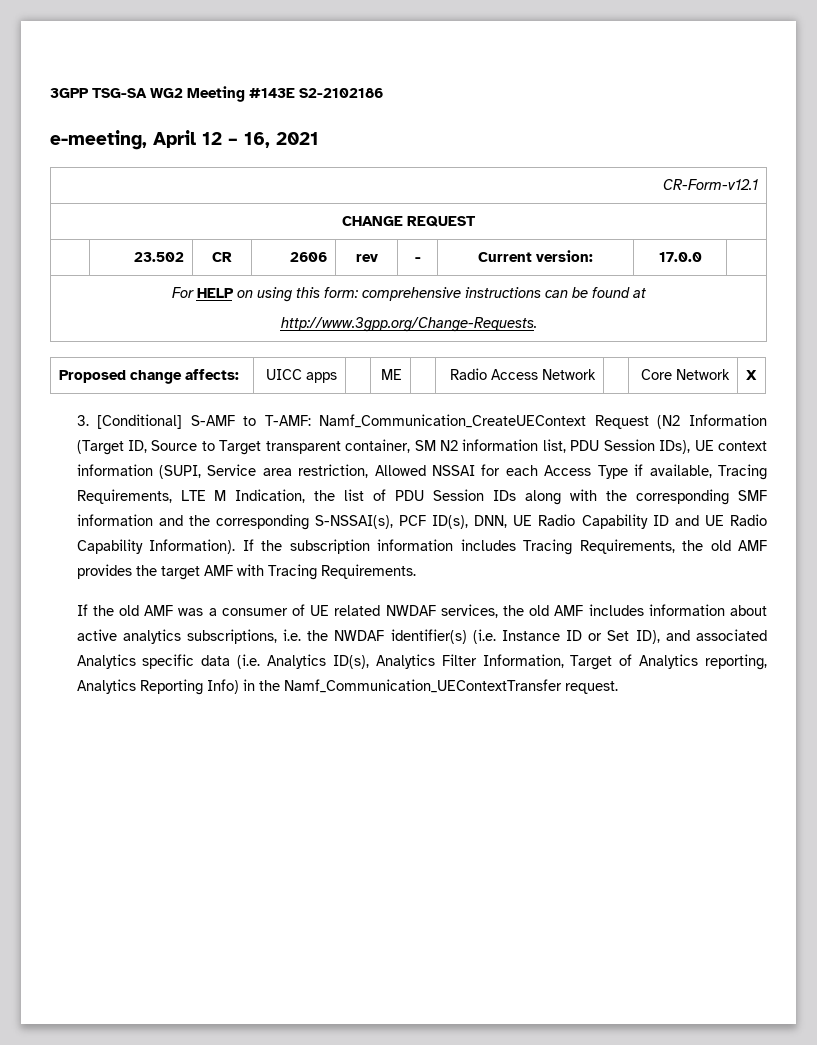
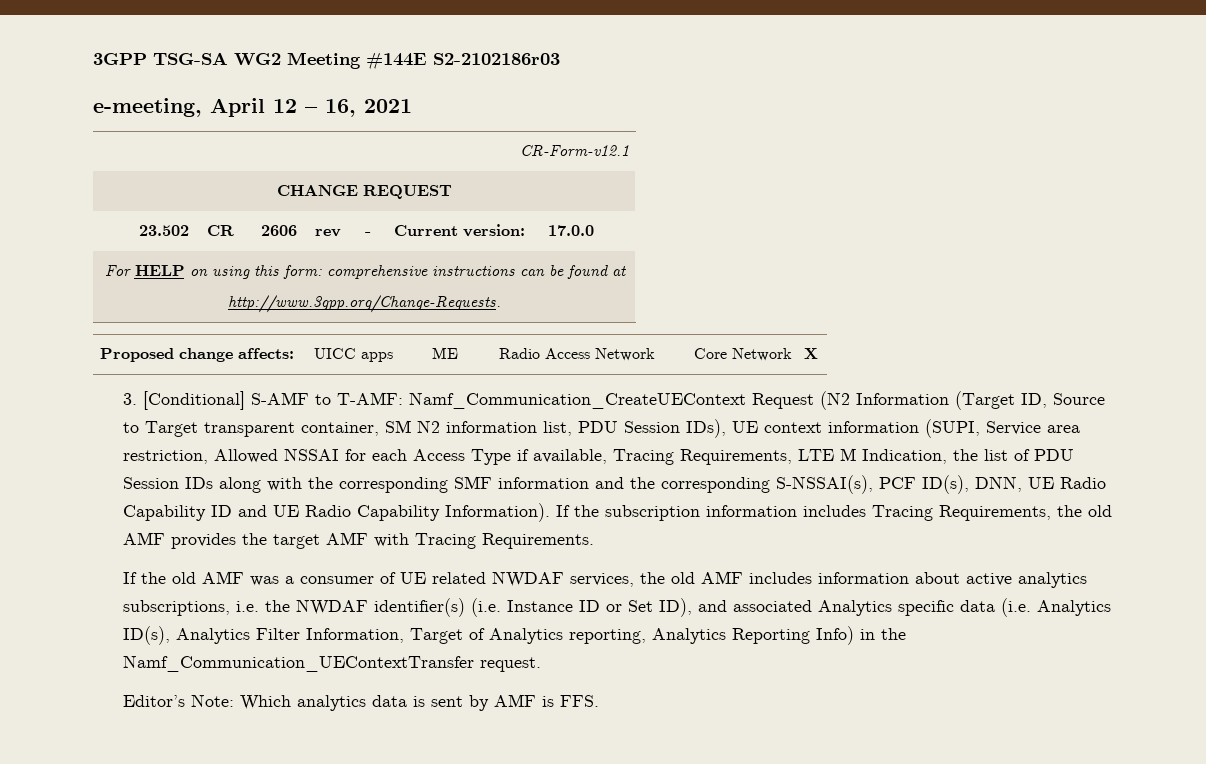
[249,88,383,98] #143E S2-2102186 -> [366,52,560,70] #144E S2-2102186r03
(618, 687) none -> [123,694,600,711] // Editor’s Note: Which analytics data is sent by AMF is FFS.

